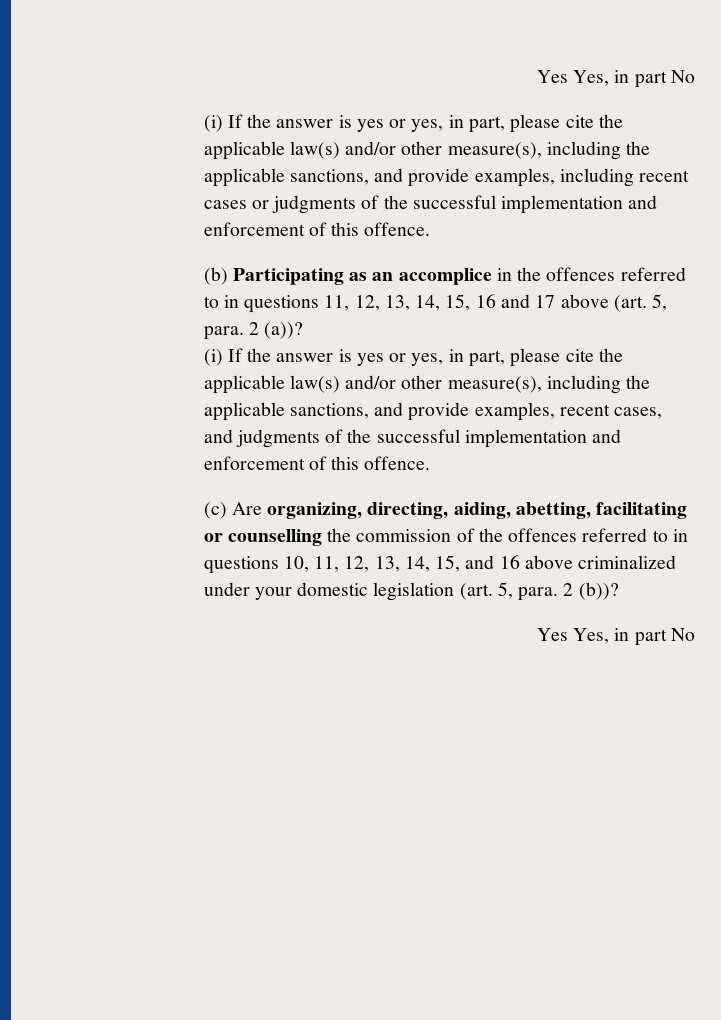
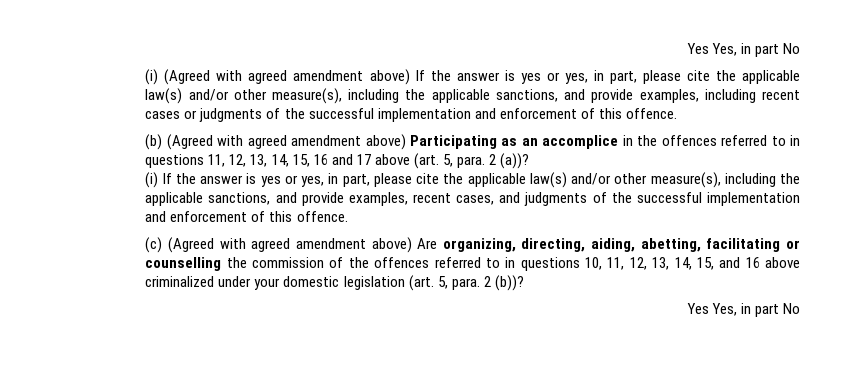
(223, 123) none -> [164,69,410,85] (Agreed with agreed amendment above)
(228, 276) none -> [166,134,406,150] (Agreed with agreed amendment above)
(227, 510) none -> [167,237,412,253] (Agreed with agreed amendment above)

